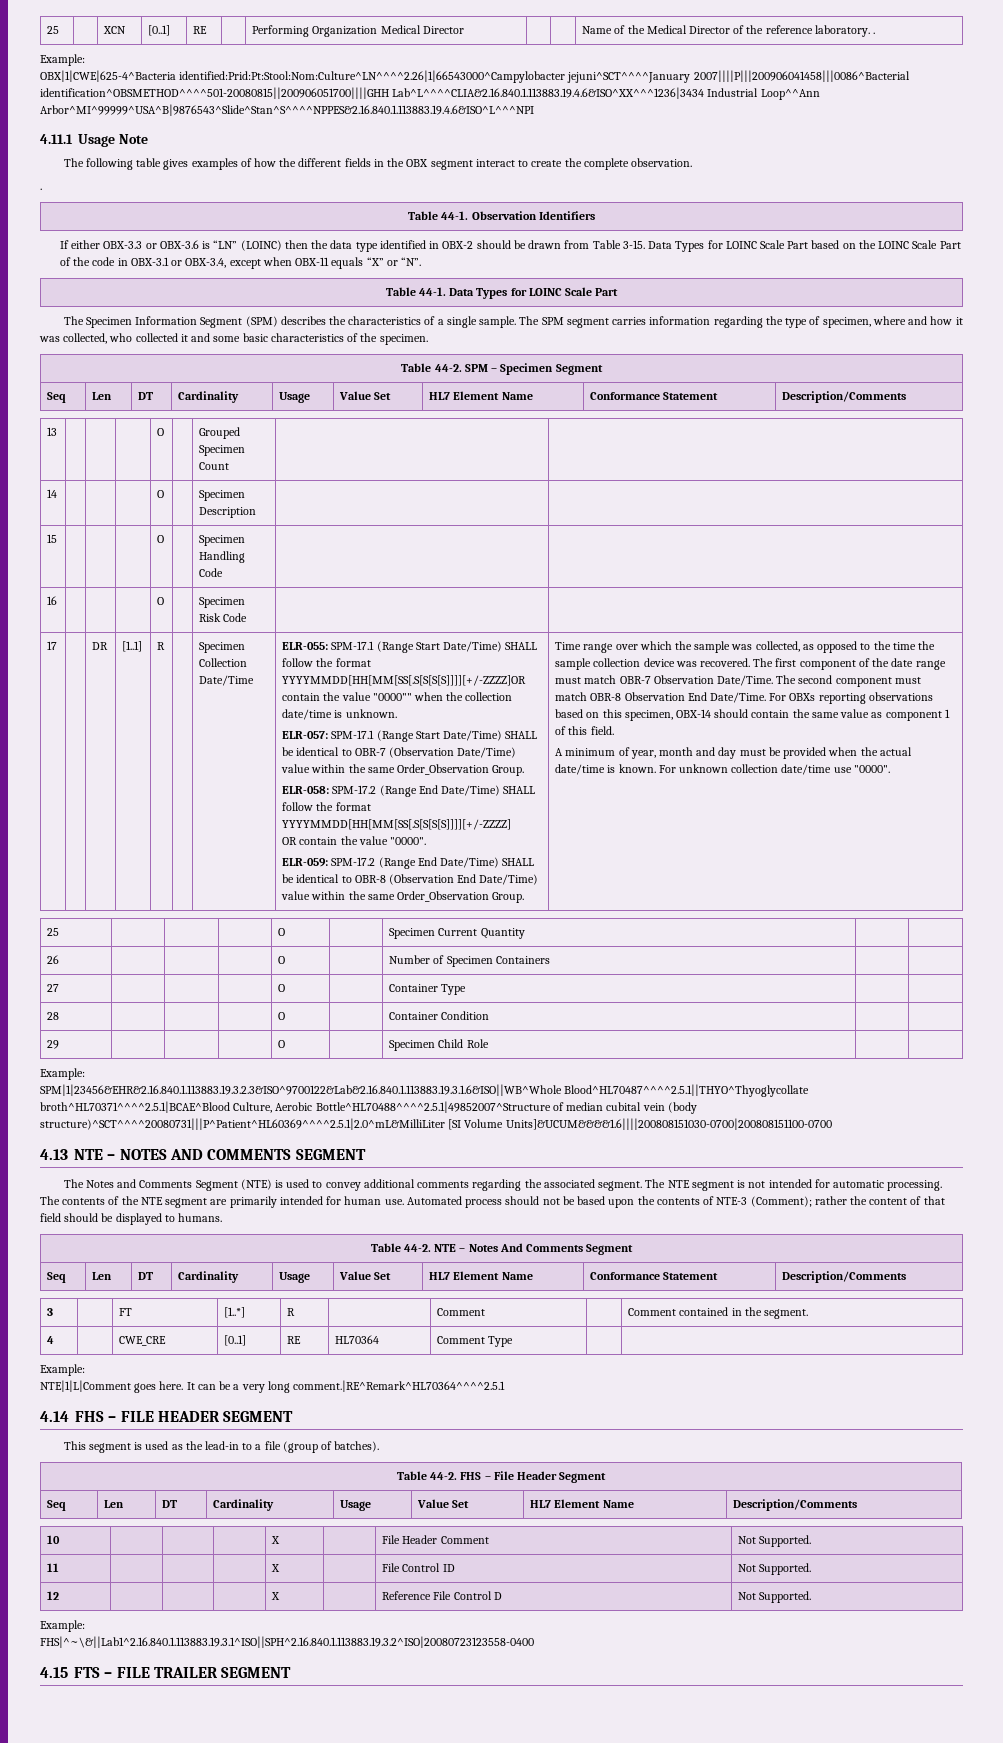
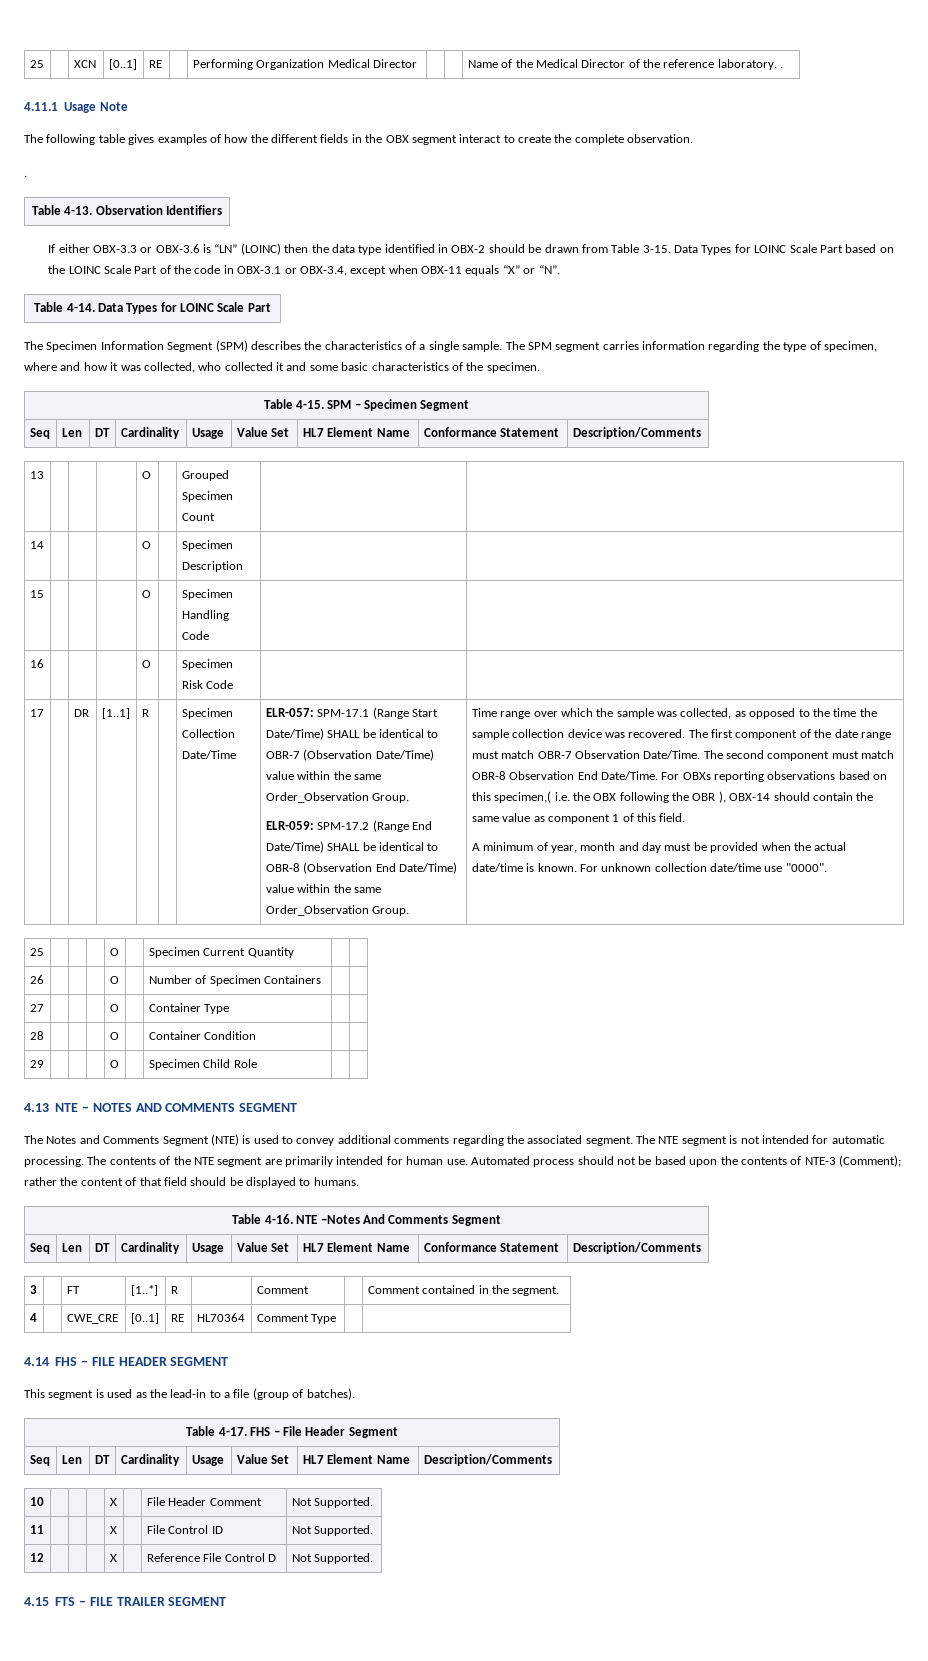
[40,54,85,66] [40,70,910,83] [40,87,820,100] [40,104,534,116] // Example: // OBX|1|CWE|625-4^Bacteria identified:Prid:Pt:Stool:Nom:Culture^LN^^^^2.26|1|66543000^Campylobacter jejuni^SCT^^^^January 2007||||P|||200906041458|||0086^Bacterial identification^OBSMETHOD^^^^501-20080815||200906051700||||GHH Lab^L^^^^CLIA&2.16.840.1.113883.19.4.6&ISO^XX^^^1236|3434 Industrial Loop^^Ann Arbor^MI^99999^USA^B|9876543^Slide^Stan^S^^^^NPPES&2.16.840.1.113883.19.4.6&ISO^L^^^NPI -> (784, 67) none
[441,211,469,220] 44-1. -> [64,206,93,215] 4-13.
[418,287,446,296] 44-1. -> [66,303,95,312] 4-14.
[434,364,462,372] 44-2. -> [295,400,324,409] 4-15.
[282,641,538,653] [282,658,371,667] [282,675,527,686] [282,692,513,701] [282,709,397,720] ELR-055: SPM-17.1 (Range Start Date/Time) SHALL follow the format YYYYMMDD[HH[MM[SS[.S[S[S[S]]]][+/-ZZZZ]OR contain the value "0000"" when the collection date/time is unknown. // -> (236, 754) none
[282,785,536,797] [282,802,371,811] [282,819,512,830] [282,836,427,845] // ELR-058: SPM-17.2 (Range End Date/Time) SHALL follow the format YYYYMMDD[HH[MM[SS[.S[S[S[S]]]][+/-ZZZZ] // OR contain the value "0000". -> (410, 798) none
[624,710,673,721] specimen, -> [494,791,726,803] specimen,( i.e. the OBX following the OBR ),
[40,1068,85,1080] [40,1084,810,1097] [40,1101,697,1114] [40,1118,832,1130] // Example: // SPM|1|23456&EHR&2.16.840.1.113883.19.3.2.3&ISO^9700122&Lab&2.16.840.1.113883.19.3.1.6&ISO||WB^Whole Blood^HL70487^^^^2.5.1||THYO^Thyoglycollate broth^HL70371^^^^2.5.1|BCAE^Blood Culture, Aerobic Bottle^HL70488^^^^2.5.1|49852007^Structure of median cubital vein (body structure)^SCT^^^^20080731|||P^Patient^HL60369^^^^2.5.1|2.0^mL&MilliLiter [SI Volume Units]&UCUM&&&&1.6||||200808151030-0700|200808151100-0700 -> (257, 1063) none
[403,1244,498,1252] 44-2. NTE – Notes -> [264,1214,360,1224] 4-16. NTE –Notes
[40,1364,85,1376] [40,1380,506,1393] // Example: // NTE|1|L|Comment goes here. It can be a very long comment.|RE^Remark^HL70364^^^^2.5.1 -> (337, 1319) none
[430,1472,458,1480] 44-2. -> [218,1427,247,1436] 4-17.
[40,1620,85,1632] [40,1636,534,1648] // Example: // FHS|^~\&||Lab1^2.16.840.1.113883.19.3.1^ISO||SPH^2.16.840.1.113883.19.3.2^ISO|20080723123558-0400 -> (374, 1558) none

